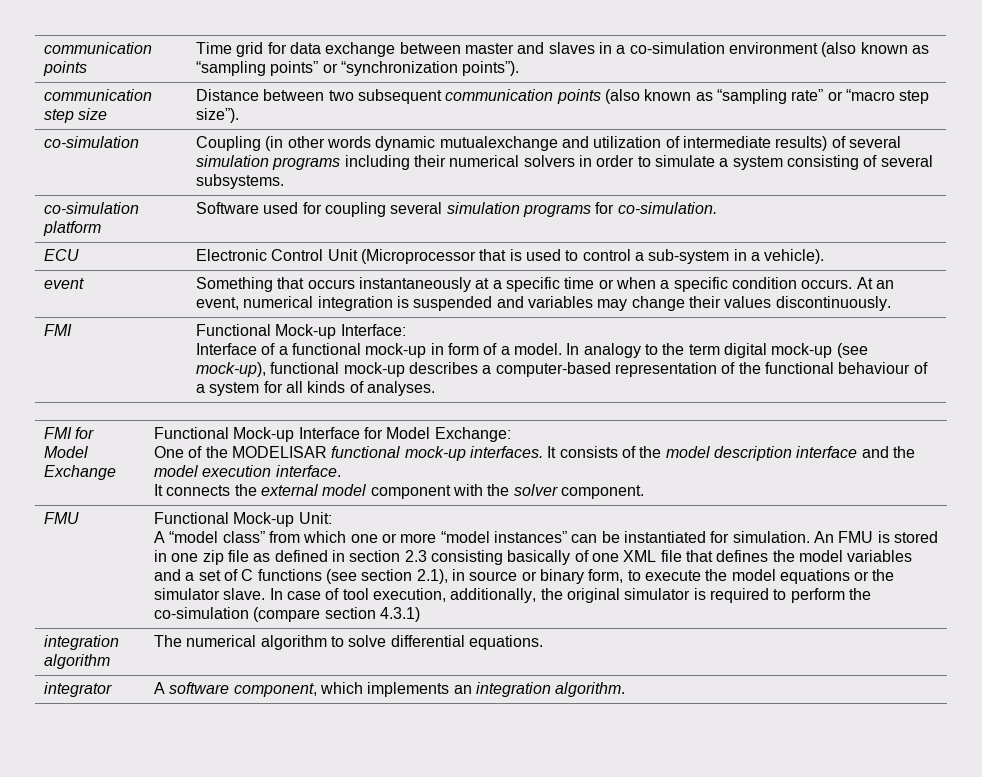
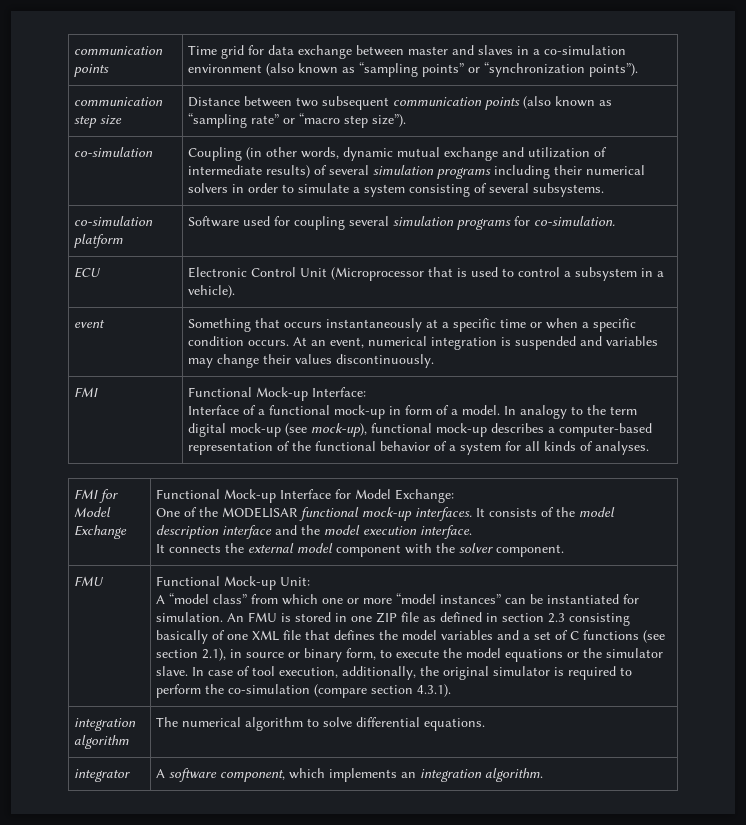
[327,136,558,151] words dynamic mutualexchange -> [301,147,499,161] words, dynamic mutual exchange
[648,249,730,264] sub-system -> [575,267,638,281] subsystem
[838,362,911,374] behaviour -> [380,441,431,451] behavior
[202,550,224,565] zip -> [376,612,398,623] ZIP
[380,607,421,622] 4.3.1) -> [417,684,452,697] 4.3.1).

